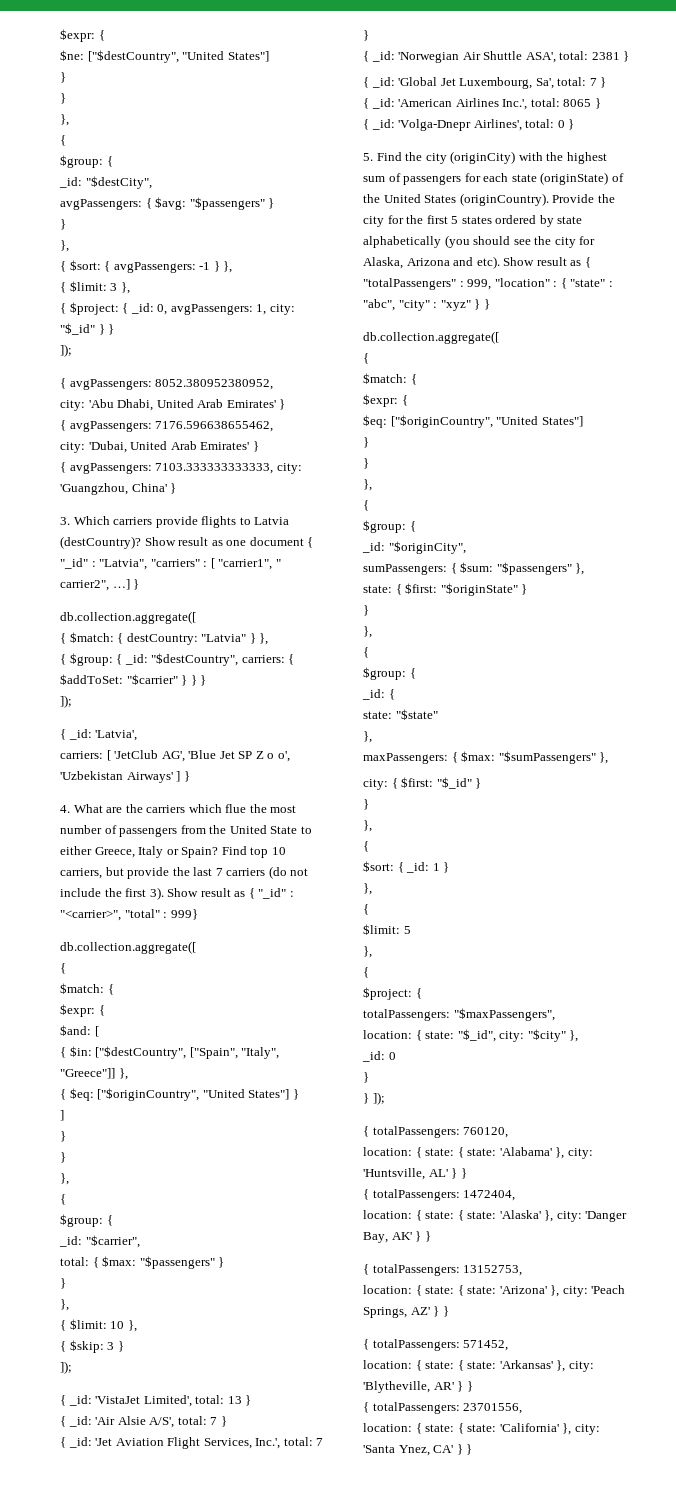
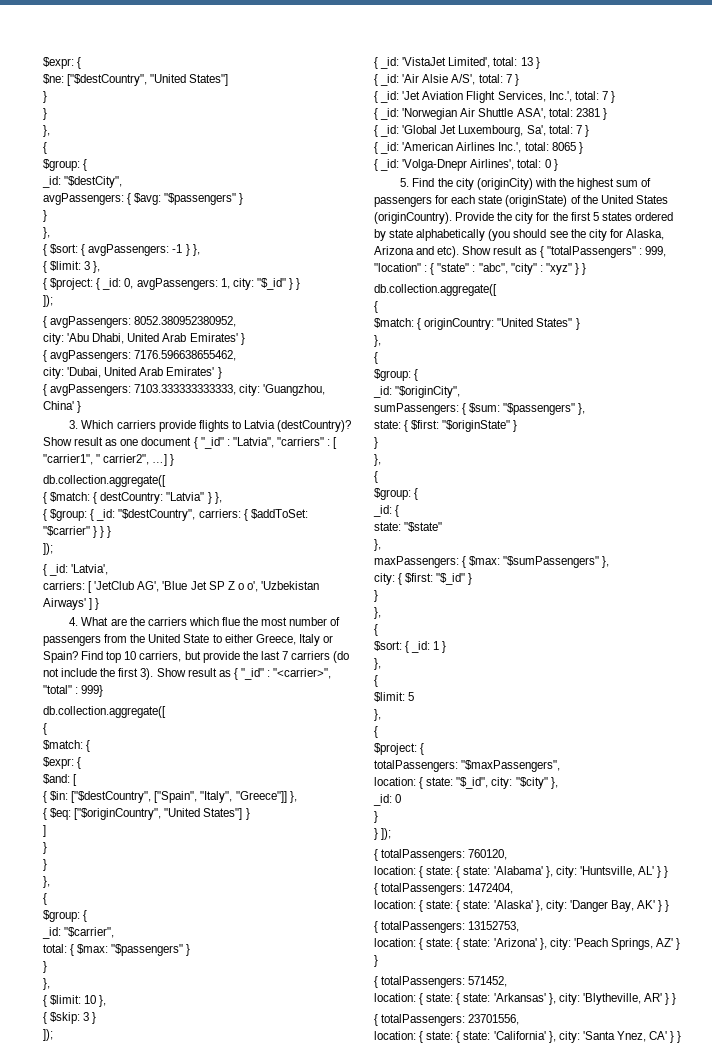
[363,394,408,407] [363,415,583,428] [363,437,369,448] // $expr: { // $eq: ["$originCountry", "United States"] // } // -> [424,318,573,330] originCountry: "United States"

